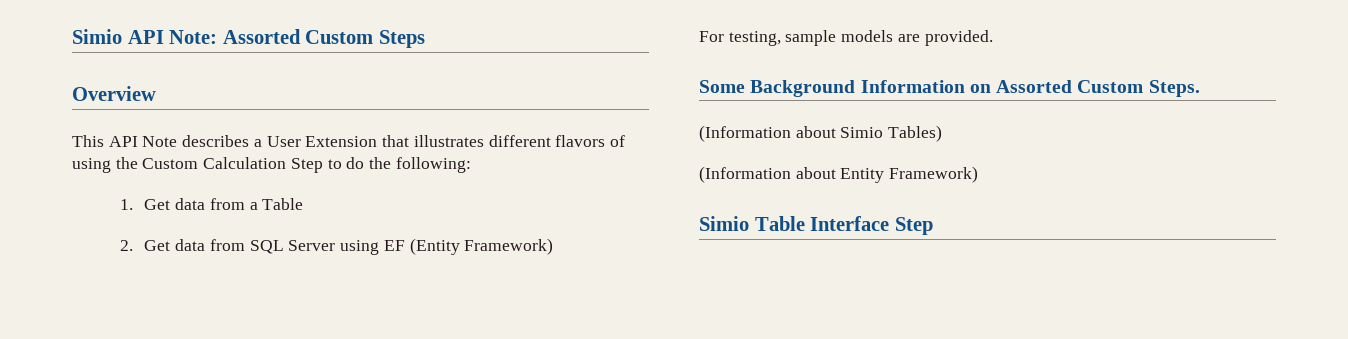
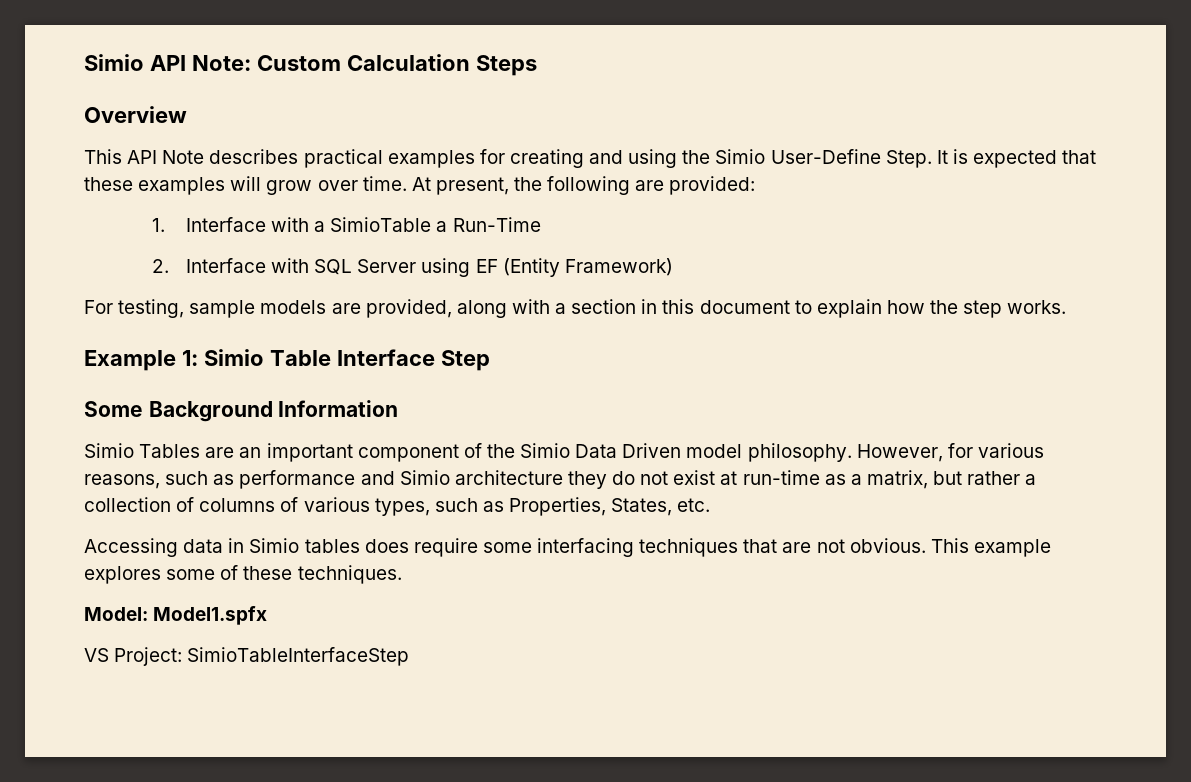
[222,29,374,44] Assorted Custom -> [256,54,470,71] Custom Calculation
[253,135,625,147] [72,157,471,173] [120,198,304,210] [120,239,245,251] a User Extension that illustrates different flavors of using the Custom Calculation Step to do the following: // 1. Get data from a Table // 2. Get data from -> [303,149,1097,168] [84,176,756,195] [151,217,541,232] [151,258,310,273] practical examples for creating and using the Simio User-Define Step. It is expected that these examples will grow over time. At present, the following are provided: // 1. Interface with a SimioTable a Run-Time // 2. Interface with
[924,30,993,46] [699,80,1200,97] [699,125,943,142] [699,166,979,183] [699,216,933,235] provided. // Some Background Information on Assorted Custom Steps. // (Information about Simio Tables) // (Information about Entity Framework) // Simio Table Interface Step -> [365,299,1067,318] [84,349,490,371] [84,400,399,422] [84,443,1044,462] [84,470,1037,489] [84,497,711,516] [84,538,1051,557] [84,565,402,584] [84,606,268,625] [84,647,410,666] provided, along with a section in this document to explain how the step works. // Example 1: Simio Table Interface Step // Some Background Information // Simio Tables are an important component of the Simio Data Driven model philosophy. However, for various reasons, such as performance and Simio architecture they do not exist at run-time as a matrix, but rather a collection of columns of various types, such as Properties, States, etc. // Accessing data in Simio tables does require some interfacing techniques that are not obvious. This example explores some of these techniques. // Model: Model1.spfx // VS Project: SimioTableInterfaceStep

